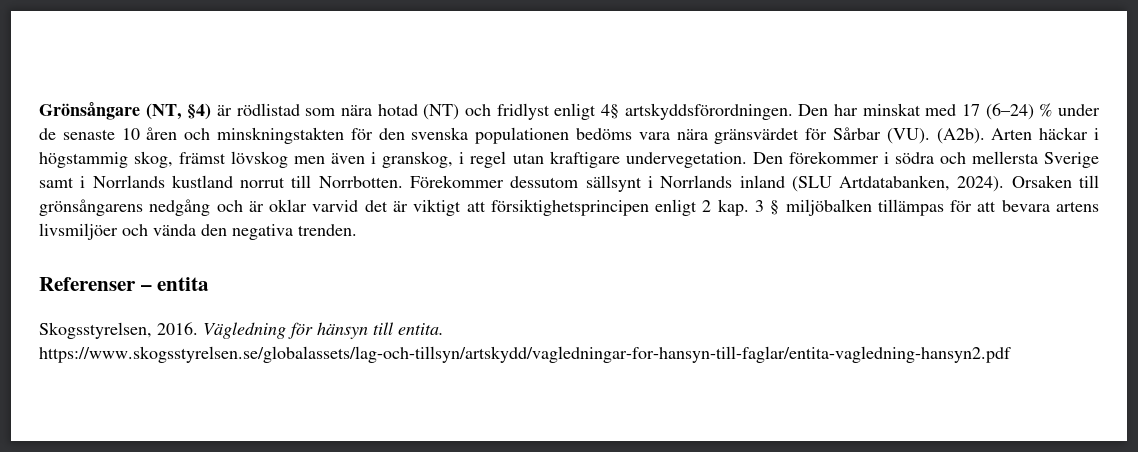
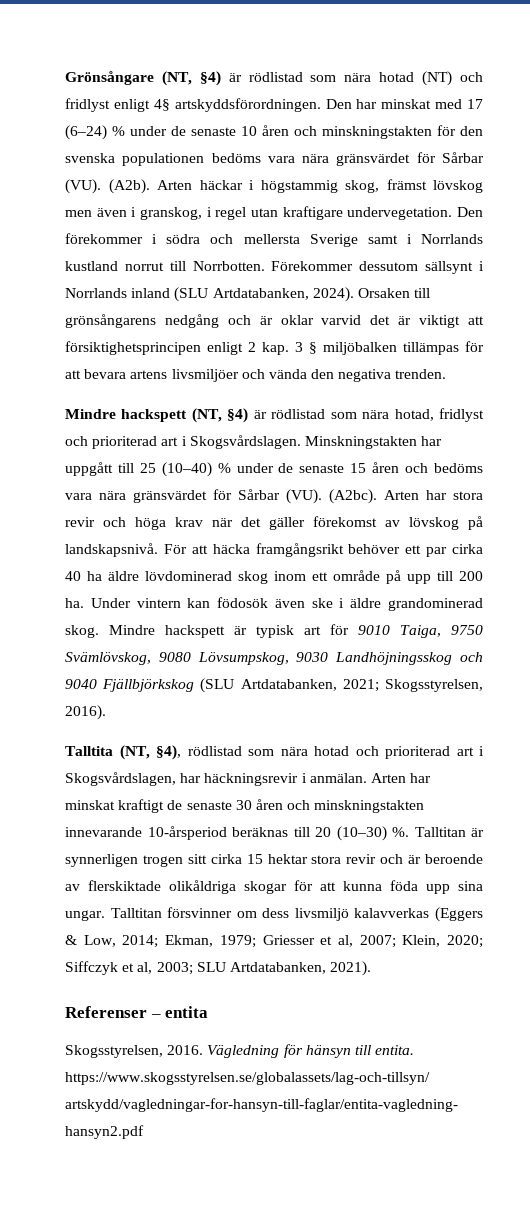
(357, 230) none -> [65,408,485,423] [65,435,443,449] [65,462,484,477] [65,489,483,504] [65,516,483,530] [65,543,483,557] [65,570,483,584] [65,597,483,611] [65,624,483,638] [65,652,483,665] [65,678,483,693] [65,705,106,720] [65,745,484,760] [65,772,432,786] [65,799,425,813] [65,826,484,841] [65,854,483,867] [65,880,483,894] [65,907,483,922] [65,935,483,948] [65,961,372,976] // Mindre hackspett (NT, §4) är rödlistad som nära hotad, fridlyst och prioriterad art i Skogsvårdslagen. Minskningstakten har uppgått till 25 (10–40) % under de senaste 15 åren och bedöms vara nära gränsvärdet för Sårbar (VU). (A2bc). Arten har stora revir och höga krav när det gäller förekomst av lövskog på landskapsnivå. För att häcka framgångsrikt behöver ett par cirka 40 ha äldre lövdominerad skog inom ett område på upp till 200 ha. Under vintern kan födosök även ske i äldre grandominerad skog. Mindre hackspett är typisk art för 9010 Taiga, 9750 Svämlövskog, 9080 Lövsumpskog, 9030 Landhöjningsskog och 9040 Fjällbjörkskog (SLU Artdatabanken, 2021; Skogsstyrelsen, 2016). // Talltita (NT, §4), rödlistad som nära hotad och prioriterad art i Skogsvårdslagen, har häckningsrevir i anmälan. Arten har minskat kraftigt de senaste 30 åren och minskningstakten innevarande 10-årsperiod beräknas till 20 (10–30) %. Talltitan är synnerligen trogen sitt cirka 15 hektar stora revir och är beroende av flerskiktade olikåldriga skogar för att kunna föda upp sina ungar. Talltitan försvinner om dess livsmiljö kalavverkas (Eggers & Low, 2014; Ekman, 1979; Griesser et al, 2007; Klein, 2020; Siffczyk et al, 2003; SLU Artdatabanken, 2021).

